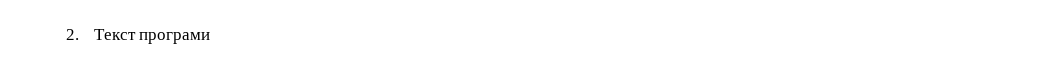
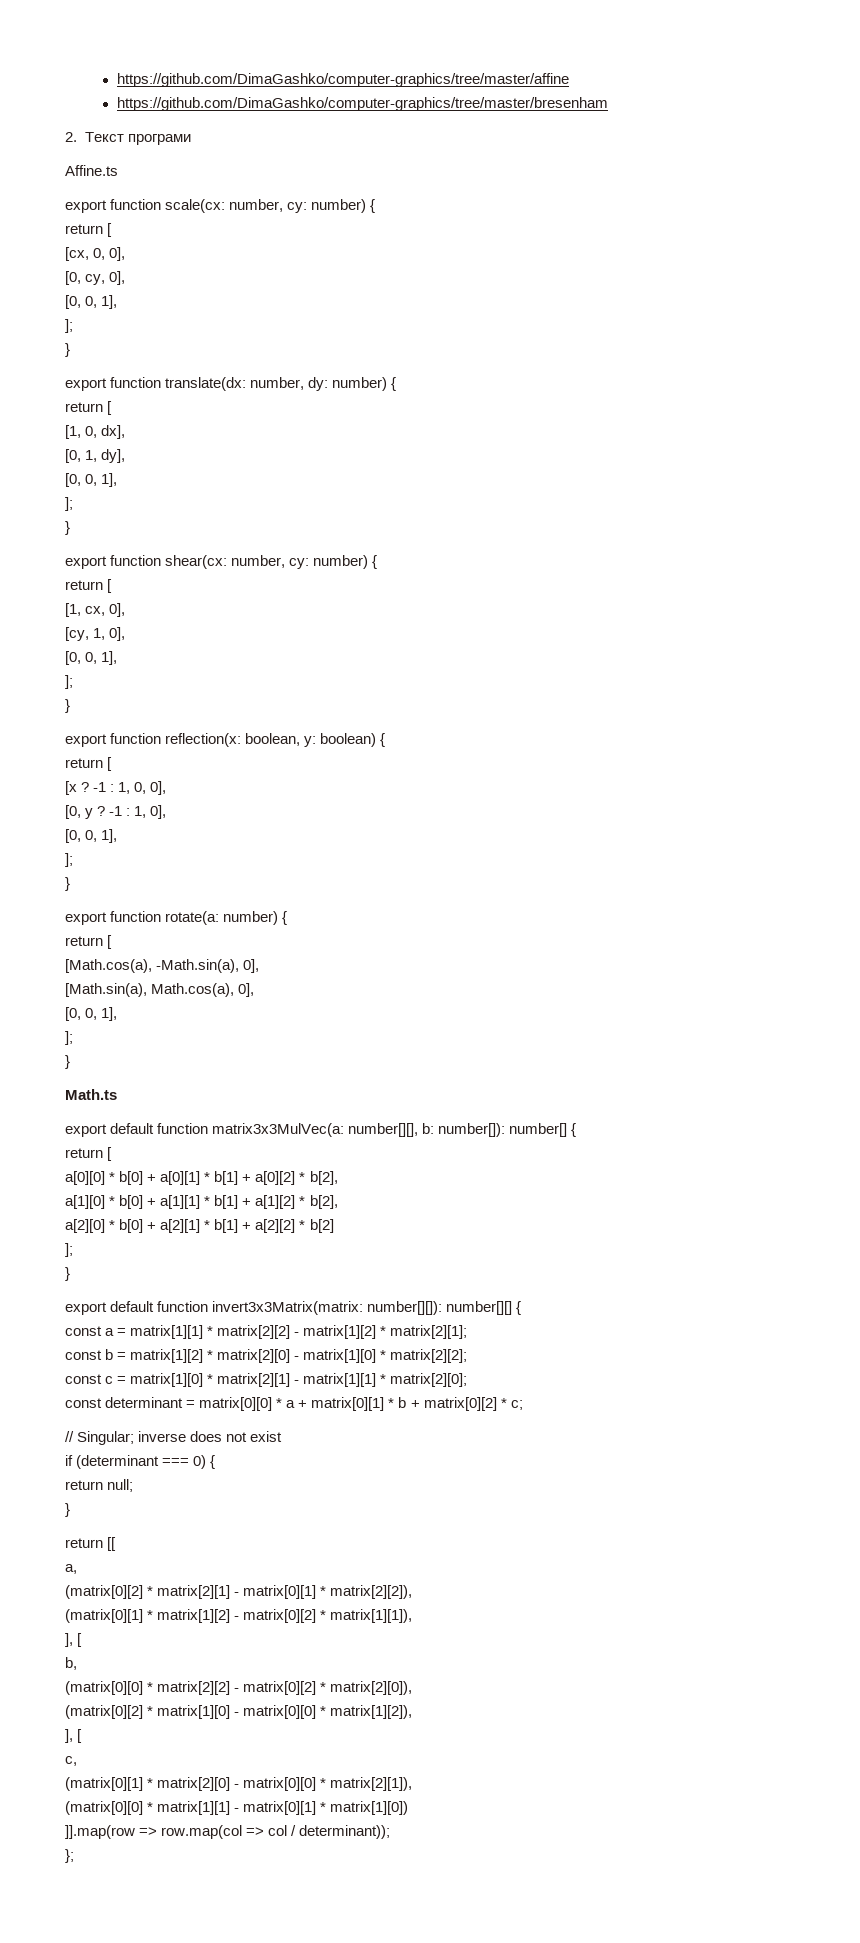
(66, 34) none -> [116,73,569,87] [116,97,608,111] https://github.com/DimaGashko/computer-graphics/tree/master/affine // https://github.com/DimaGashko/computer-graphics/tree/master/bresenham //
(211, 38) none -> [65,165,118,176] [65,199,376,213] [65,223,113,237] [65,247,126,261] [65,271,126,285] [65,295,118,309] [65,319,73,333] [65,343,70,357] [65,377,397,391] [65,401,113,415] [65,425,126,439] [65,449,126,463] [65,473,118,487] [65,497,73,511] [65,521,70,535] [65,555,378,569] [65,579,113,593] [65,603,126,617] [65,627,126,641] [65,651,118,665] [65,675,73,689] [65,699,70,713] [65,733,386,747] [65,757,113,771] [65,781,167,795] [65,805,167,819] [65,829,118,843] [65,853,73,867] [65,877,70,891] [65,911,288,925] [65,935,113,949] [65,959,260,973] [65,983,255,997] [65,1007,118,1021] [65,1031,73,1045] [65,1055,70,1069] [65,1089,117,1100] [65,1123,577,1137] [65,1147,113,1161] [65,1171,338,1185] [65,1195,338,1209] [65,1219,334,1233] [65,1243,73,1257] [65,1267,70,1281] [65,1301,522,1315] [65,1325,468,1339] [65,1349,468,1363] [65,1373,468,1387] [65,1397,523,1411] [65,1431,283,1445] [65,1455,216,1469] [65,1479,134,1492] [65,1503,70,1517] [65,1537,117,1551] [65,1564,77,1574] [65,1585,413,1599] [65,1609,413,1623] [65,1633,83,1647] [65,1657,77,1670] [65,1681,413,1695] [65,1705,413,1719] [65,1729,83,1743] [65,1756,77,1766] [65,1777,413,1791] [65,1801,409,1815] [65,1825,391,1839] [65,1849,74,1863] // Affine.ts // export function scale(cx: number, cy: number) { // return [ // [cx, 0, 0], // [0, cy, 0], // [0, 0, 1], // ]; // } // export function translate(dx: number, dy: number) { // return [ // [1, 0, dx], // [0, 1, dy], // [0, 0, 1], // ]; // } // export function shear(cx: number, cy: number) { // return [ // [1, cx, 0], // [cy, 1, 0], // [0, 0, 1], // ]; // } // export function reflection(x: boolean, y: boolean) { // return [ // [x ? -1 : 1, 0, 0], // [0, y ? -1 : 1, 0], // [0, 0, 1], // ]; // } // export function rotate(a: number) { // return [ // [Math.cos(a), -Math.sin(a), 0], // [Math.sin(a), Math.cos(a), 0], // [0, 0, 1], // ]; // } // Math.ts // export default function matrix3x3MulVec(a: number[][], b: number[]): number[] { // return [ // a[0][0] * b[0] + a[0][1] * b[1] + a[0][2] * b[2], // a[1][0] * b[0] + a[1][1] * b[1] + a[1][2] * b[2], // a[2][0] * b[0] + a[2][1] * b[1] + a[2][2] * b[2] // ]; // } // export default function invert3x3Matrix(matrix: number[][]): number[][] { // const a = matrix[1][1] * matrix[2][2] - matrix[1][2] * matrix[2][1]; // const b = matrix[1][2] * matrix[2][0] - matrix[1][0] * matrix[2][2]; // const c = matrix[1][0] * matrix[2][1] - matrix[1][1] * matrix[2][0]; // const determinant = matrix[0][0] * a + matrix[0][1] * b + matrix[0][2] * c; // // Singular; inverse does not exist // if (determinant === 0) { // return null; // } // return [[ // a, // (matrix[0][2] * matrix[2][1] - matrix[0][1] * matrix[2][2]), // (matrix[0][1] * matrix[1][2] - matrix[0][2] * matrix[1][1]), // ], [ // b, // (matrix[0][0] * matrix[2][2] - matrix[0][2] * matrix[2][0]), // (matrix[0][2] * matrix[1][0] - matrix[0][0] * matrix[1][2]), // ], [ // c, // (matrix[0][1] * matrix[2][0] - matrix[0][0] * matrix[2][1]), // (matrix[0][0] * matrix[1][1] - matrix[0][1] * matrix[1][0]) // ]].map(row => row.map(col => col / determinant)); // };

